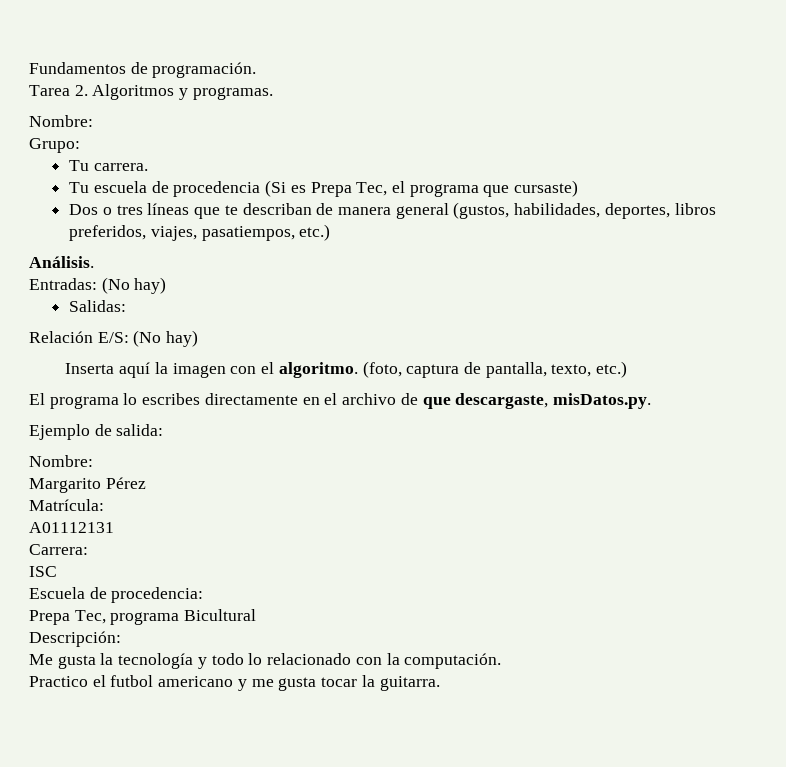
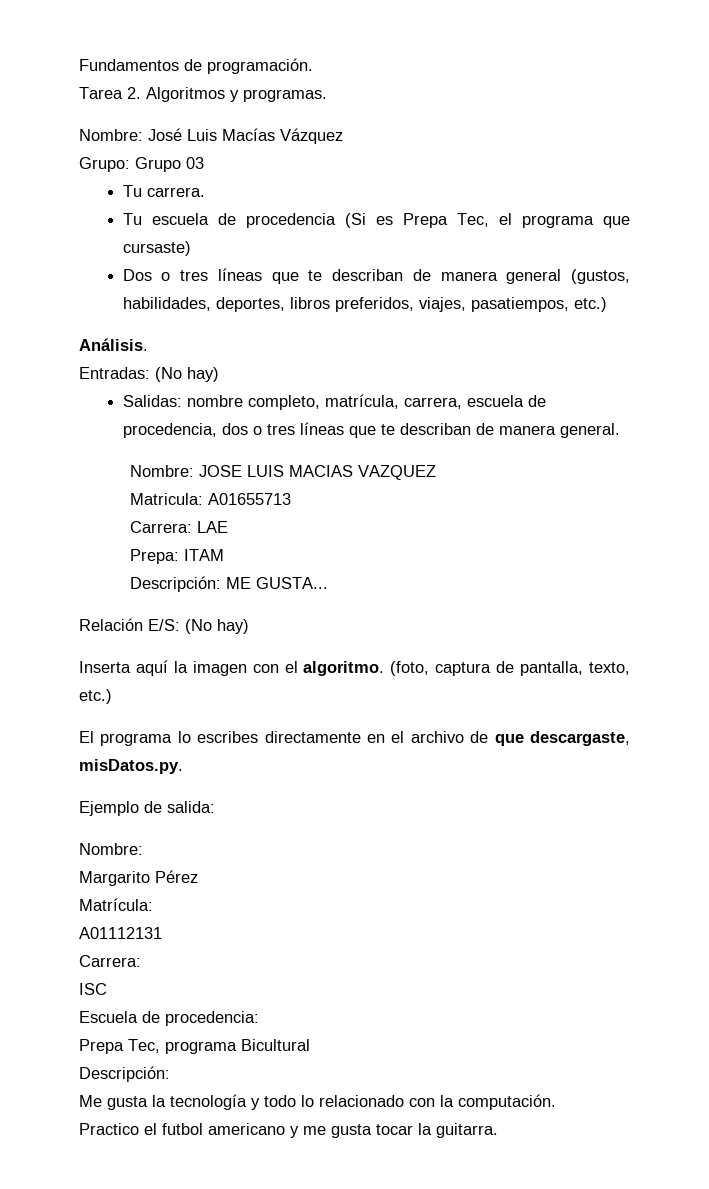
(93, 121) none -> [148,128,343,144] José Luis Macías Vázquez
(80, 145) none -> [135,157,204,172] Grupo 03
(127, 306) none -> [186,394,546,410] [122,422,620,438] [130,465,437,480] [130,493,292,505] [130,521,229,533] [130,549,225,564] [130,576,329,592] nombre completo, matrícula, carrera, escuela de procedencia, dos o tres líneas que te describan de manera general. // Nombre: JOSE LUIS MACIAS VAZQUEZ // Matricula: A01655713 // Carrera: LAE // Prepa: ITAM // Descripción: ME GUSTA...

